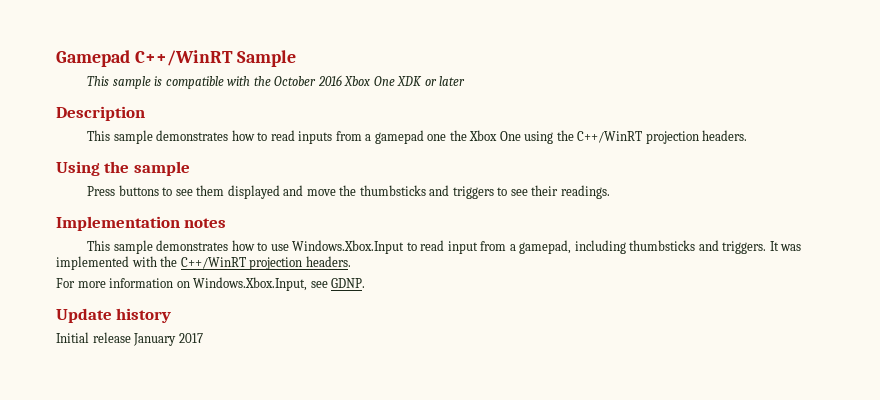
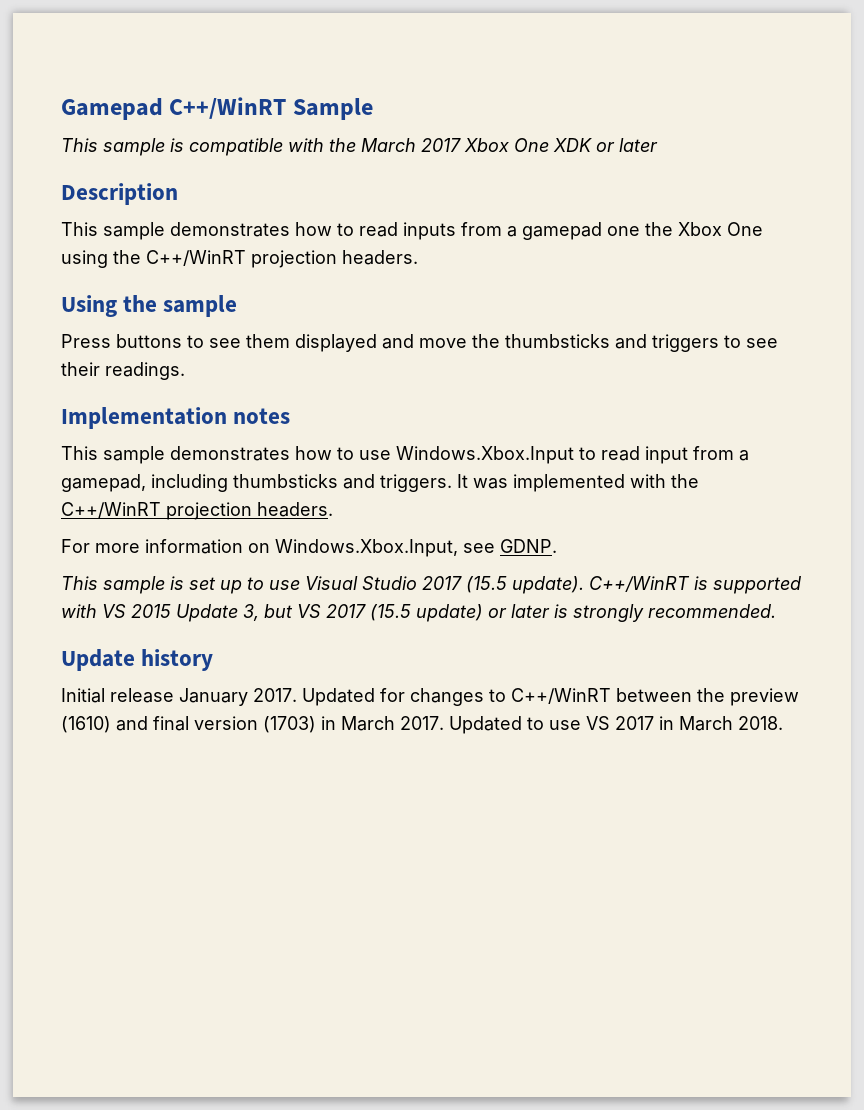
[274,75,342,86] October 2016 -> [361,138,461,152] March 2017
(366, 283) none -> [61,576,801,594] [61,604,776,622] // This sample is set up to use Visual Studio 2017 (15.5 update). C++/WinRT is supported with VS 2015 Update 3, but VS 2017 (15.5 update) or later is strongly recommended.
[178,333,203,343] 2017 -> [253,688,799,706] [61,716,783,734] 2017. Updated for changes to C++/WinRT between the preview (1610) and final version (1703) in March 2017. Updated to use VS 2017 in March 2018.

